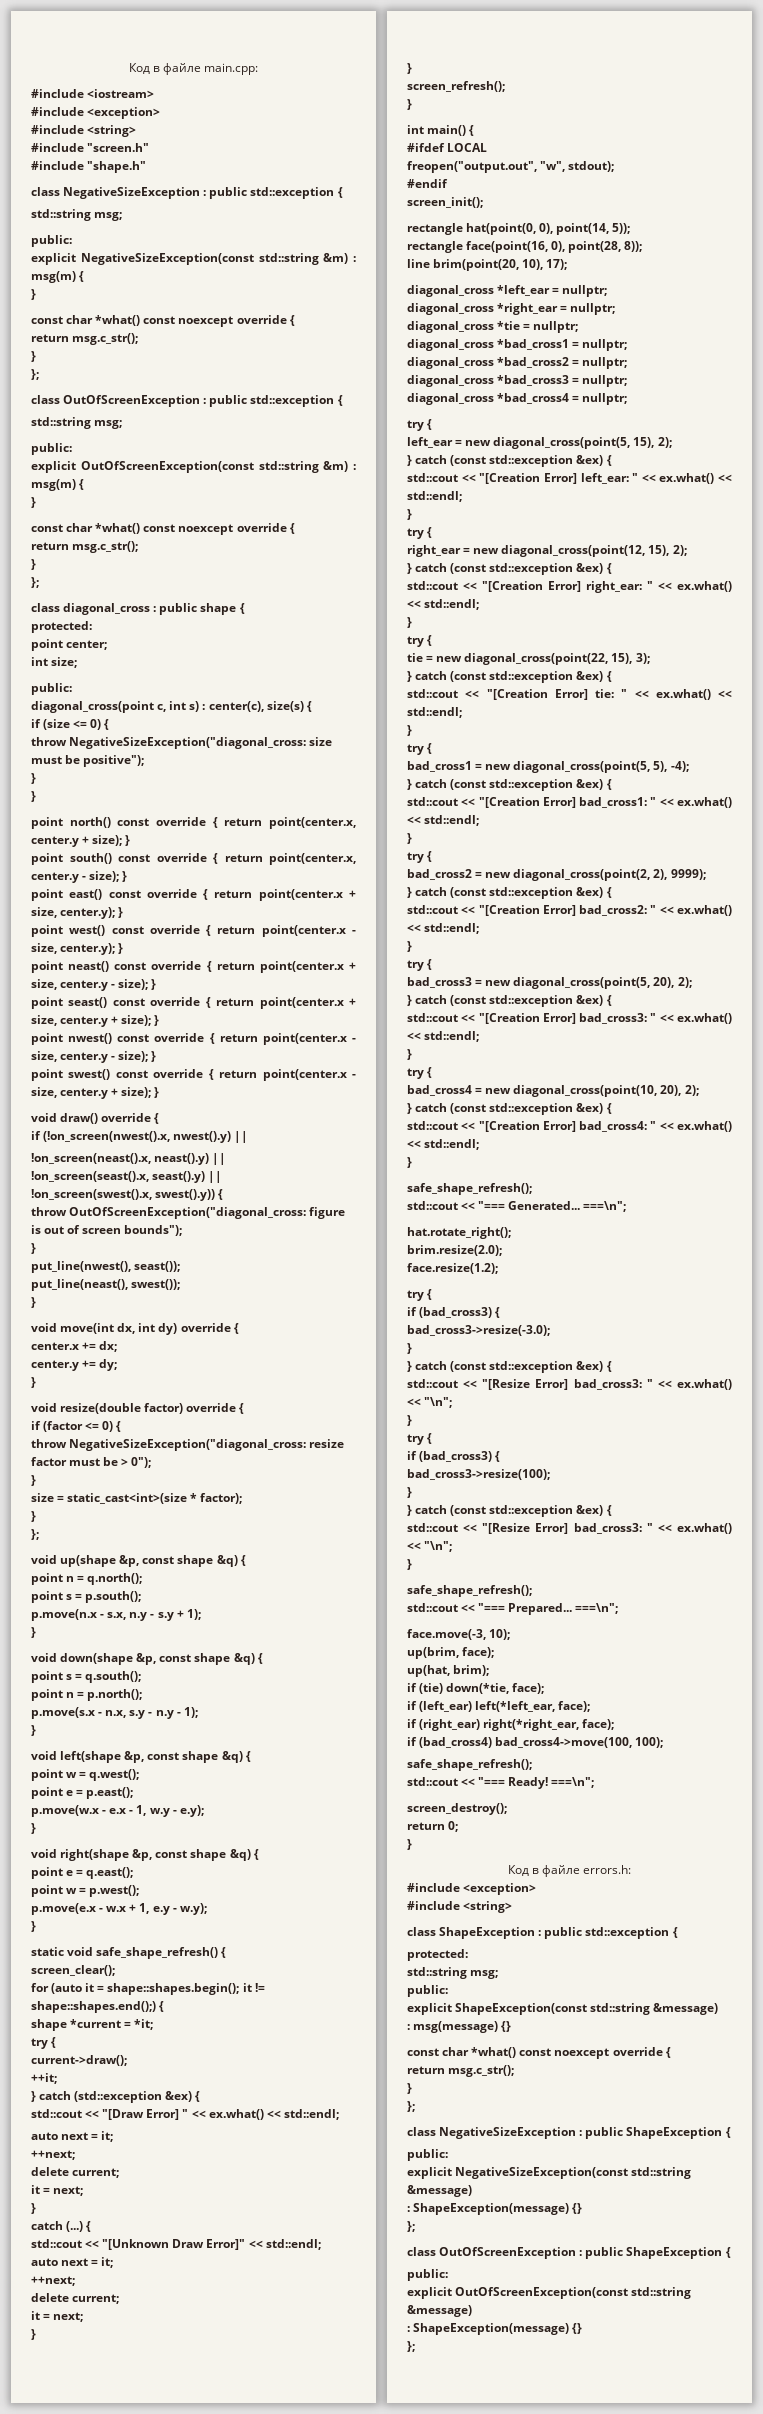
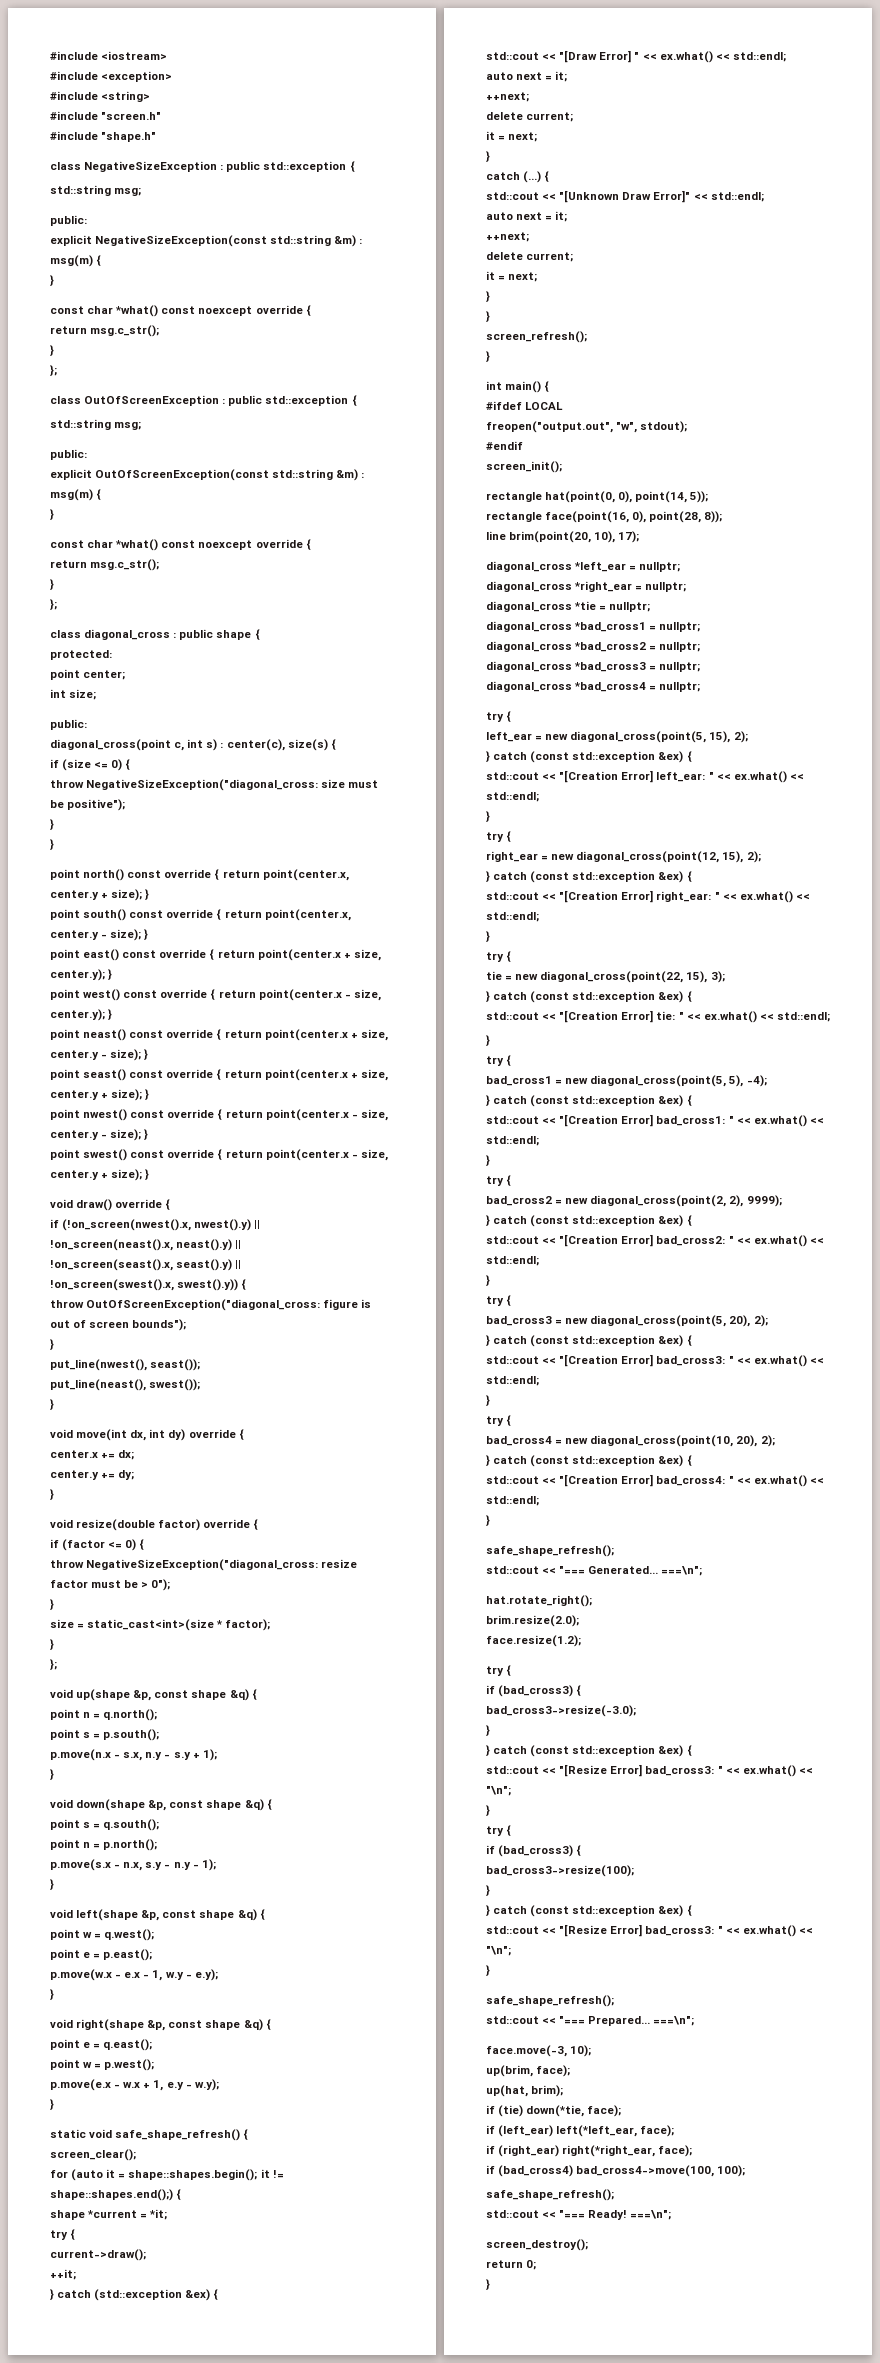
[128,63,259,75] Код в файле main.cpp: // -> (50, 55) none
[507,1865,632,1877] [407,1883,537,1895] [407,1901,513,1913] [407,1927,678,1939] [407,1949,468,1961] [407,1967,499,1979] [407,1985,448,1997] [407,2003,719,2015] [407,2021,512,2033] [407,2047,671,2059] [407,2065,515,2077] [407,2083,412,2094] [407,2101,415,2112] [407,2127,731,2139] [407,2149,448,2161] [407,2167,692,2179] [407,2185,472,2197] [407,2203,583,2215] [407,2221,415,2232] [407,2247,731,2259] [407,2269,448,2281] [407,2287,692,2299] [407,2305,472,2317] [407,2323,583,2335] [407,2341,415,2352] // Код в файле errors.h: // #include <exception> // #include <string> // class ShapeException : public std::exception { // protected: // std::string msg; // public: // explicit ShapeException(const std::string &message) // : msg(message) {} // const char *what() const noexcept override { // return msg.c_str(); // } // }; // class NegativeSizeException : public ShapeException { // public: // explicit NegativeSizeException(const std::string &message) // : ShapeException(message) {} // }; // class OutOfScreenException : public ShapeException { // public: // explicit OutOfScreenException(const std::string &message) // : ShapeException(message) {} // }; -> (490, 2284) none

